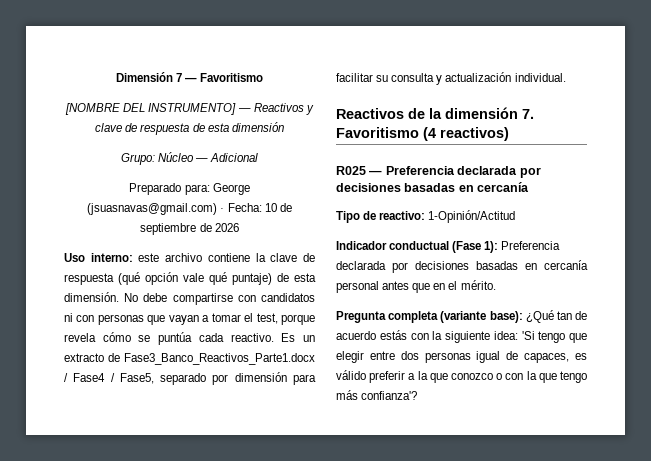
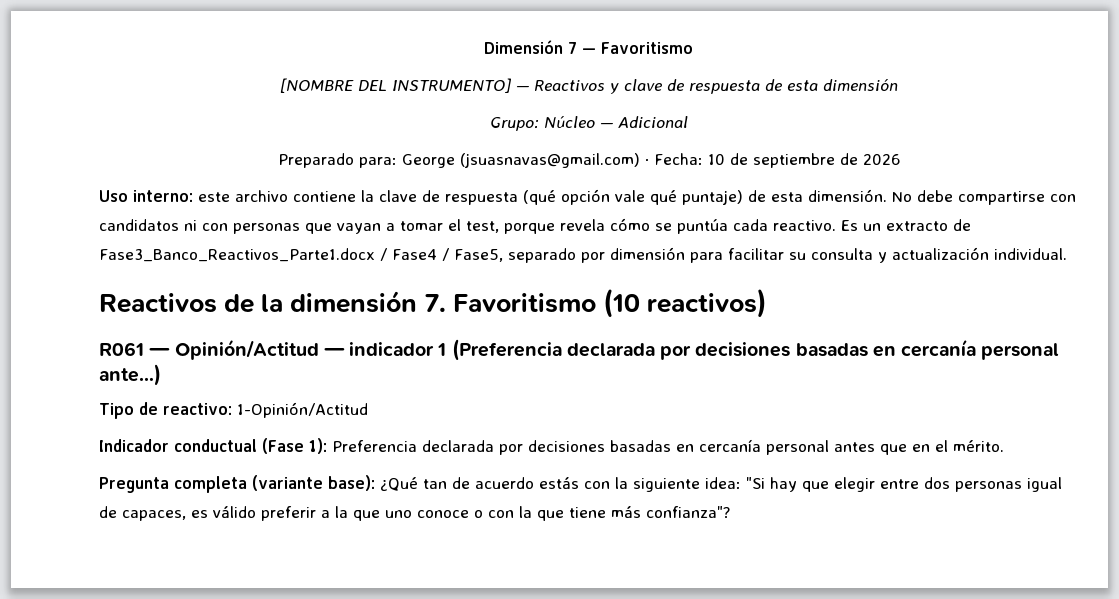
[423,127,436,141] (4 -> [602,288,640,318] (10
[336,166,541,178] [336,182,530,192] R025 — Preferencia declarada por decisiones basadas en cercanía -> [99,339,1060,361] [99,364,161,386] R061 — Opinión/Actitud — indicador 1 (Preferencia declarada por decisiones basadas en cercanía personal ante…)
[521,331,566,343] 'Si tengo -> [746,477,797,492] "Si hay
[451,373,493,380] conozco -> [385,510,469,518] uno conoce
[560,371,587,383] [336,390,418,400] tengo más confianza'? -> [569,506,730,518] tiene más confianza"?

